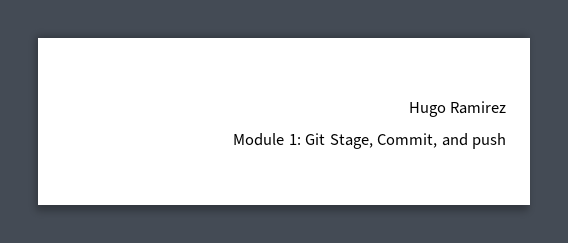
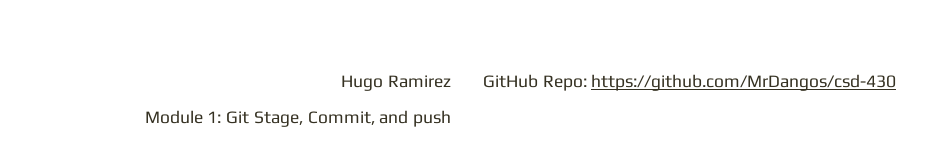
(506, 141) none -> [483,74,897,91] // GitHub Repo: https://github.com/MrDangos/csd-430

